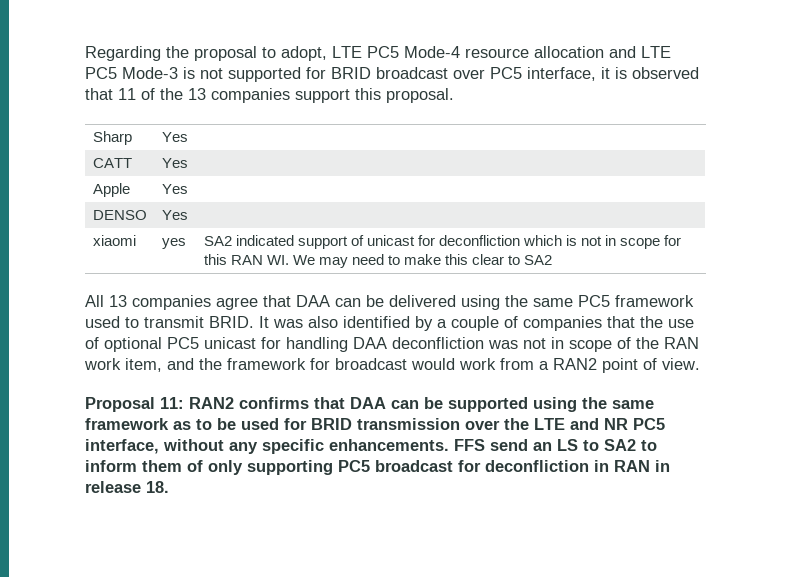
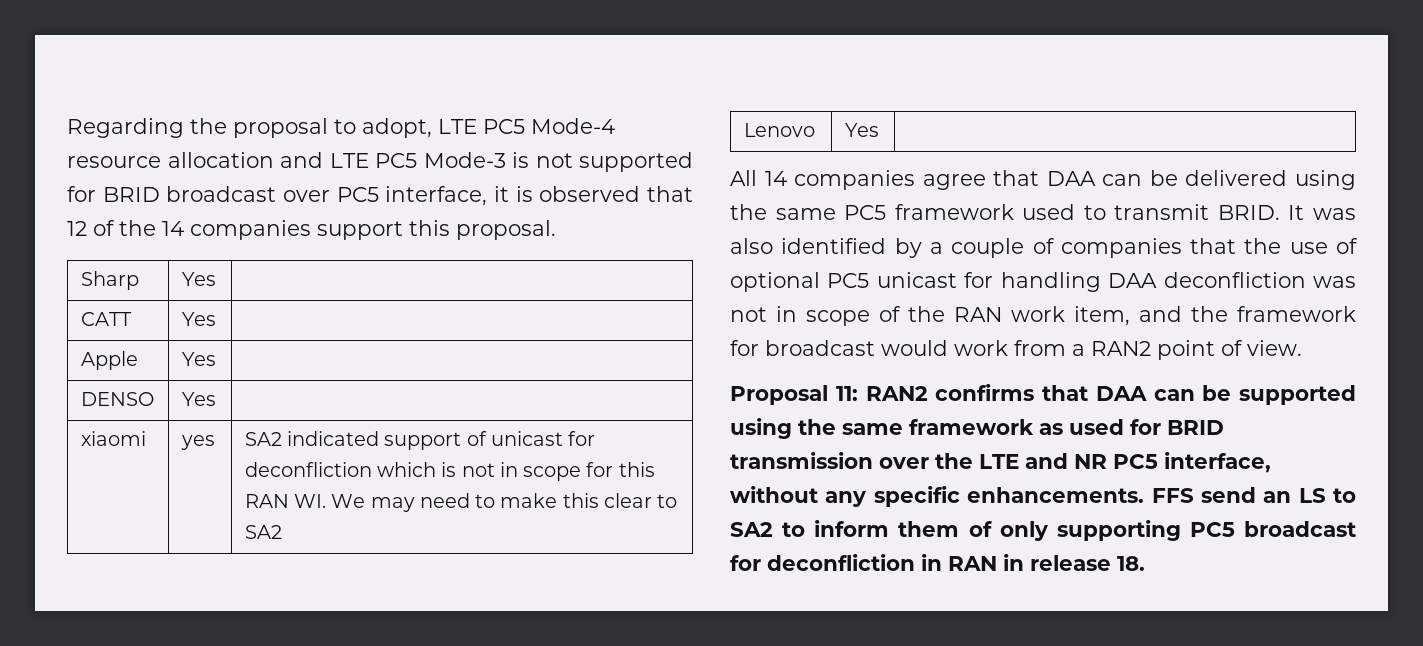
[118,88,206,100] 11 of the 13 -> [67,220,184,236] 12 of the 14
(553, 260) none -> [743,123,815,137] [844,123,879,137] // Lenovo | Yes |
[109,295,127,307] 13 -> [764,171,787,186] 14
[196,418,236,430] to be -> (1063, 429) none

